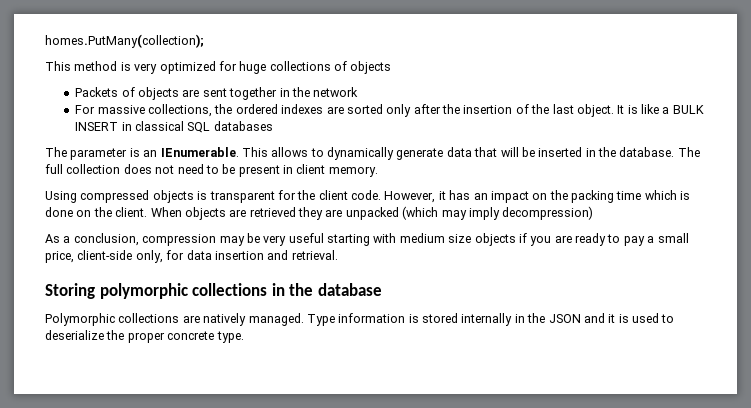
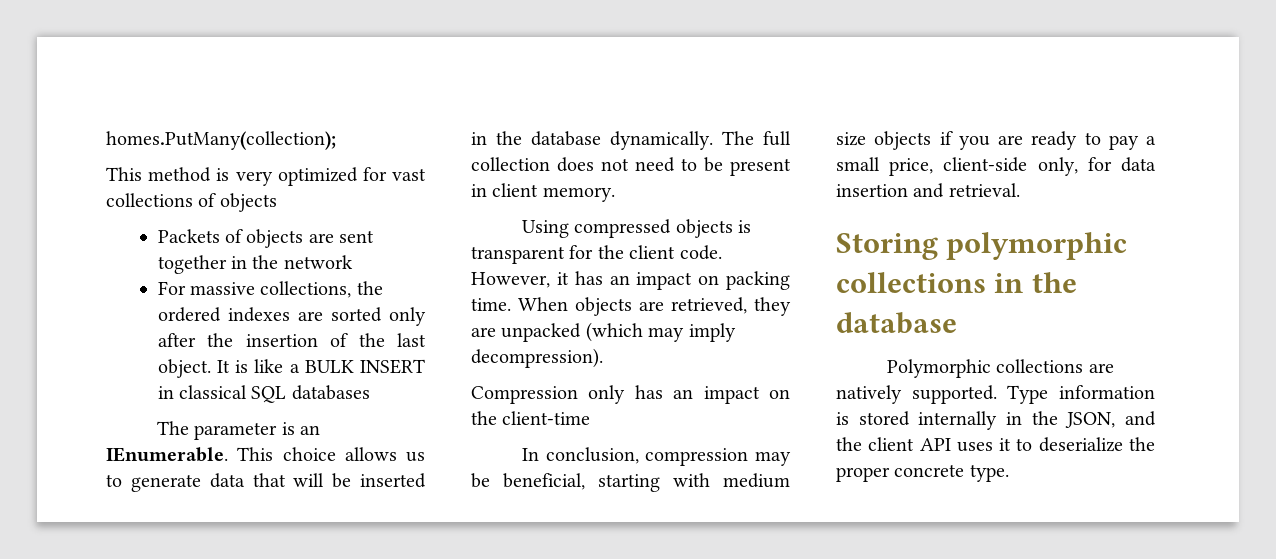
[239,61,267,74] huge -> [392,168,426,181] vast
[271,147,394,160] allows to dynamically -> [282,447,425,462] [106,474,122,487] choice allows us to
[619,147,675,157] database. -> [531,131,713,150] database dynamically.
[549,190,691,203] [45,207,148,217] the packing time which is done on the client. -> [726,271,790,290] [471,298,511,311] packing time.
[249,207,296,217] retrieved -> [671,297,747,314] retrieved,
[502,206,594,220] [45,234,71,243] decompression) // As a -> [471,348,603,368] [471,385,790,404] [471,411,591,425] [521,448,539,461] decompression). // Compression only has an impact on the client-time // In
[263,233,324,246] very useful -> [503,473,585,490] beneficial,
[248,313,304,326] managed. -> [911,385,997,404] supported.
[548,313,659,323] JSON and it is used -> [1065,411,1156,428] [836,437,1012,452] JSON, and the client API uses it

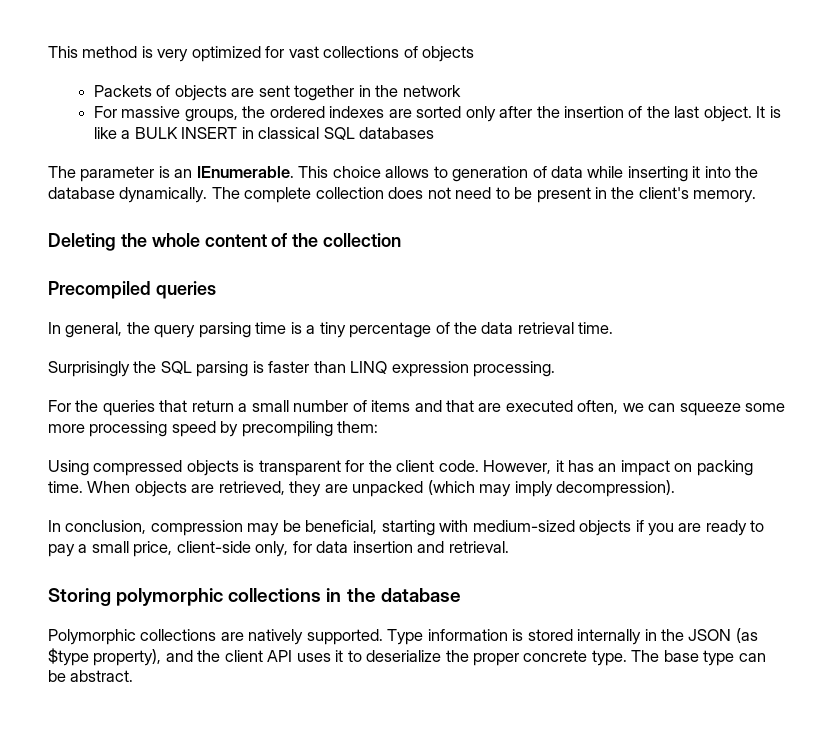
[106,131,336,150] homes.PutMany(collection); // -> (48, 52) none
[260,281,352,298] collections, -> [184,109,238,122] groups,
[406,452,425,462] [106,473,427,492] [471,132,487,145] us to generate data that will be inserted in -> [433,166,731,182] to generation of data while inserting it into
[763,131,791,146] full -> [244,187,312,203] complete
[492,183,539,197] client -> [611,187,689,199] the client's
(615, 194) none -> [48,233,402,251] [48,281,216,299] [48,322,614,338] [48,361,556,377] [48,400,786,416] [48,421,379,437] // Deleting the whole content of the collection // Precompiled queries // In general, the query parsing time is a tiny percentage of the data retrieval time. // Surprisingly the SQL parsing is faster than LINQ expression processing. // For the queries that return a small number of items and that are executed often, we can squeeze some more processing speed by precompiling them:
[471,385,790,404] [471,411,591,425] // Compression only has an impact on the client-time -> (676, 488) none
[723,473,790,488] [836,132,866,146] medium size -> [472,520,575,532] medium-sized
[1065,412,1116,428] JSON, -> [688,628,758,643] [48,648,162,666] JSON (as $type property),
(1009, 473) none -> [631,650,766,666] [48,670,134,682] The base type can be abstract.

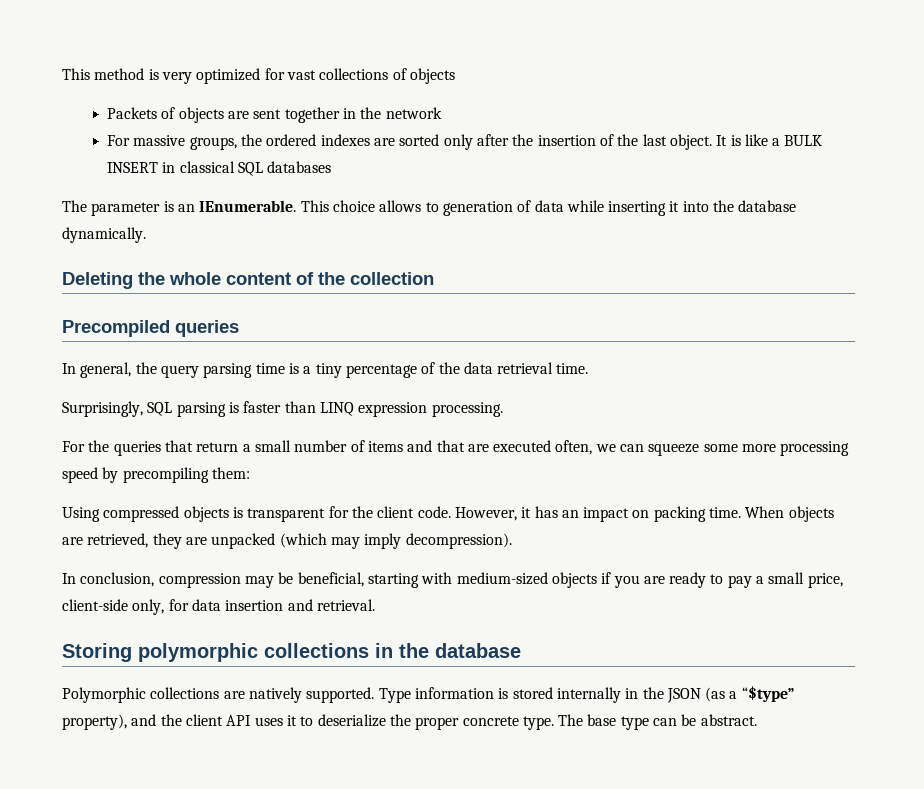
[211,187,757,203] The complete collection does not need to be present in the client's memory. -> (146, 235) none
[48,361,157,377] Surprisingly the -> [62,401,143,417] Surprisingly,
[48,648,89,666] $type -> [729,686,794,702] a “$type”

